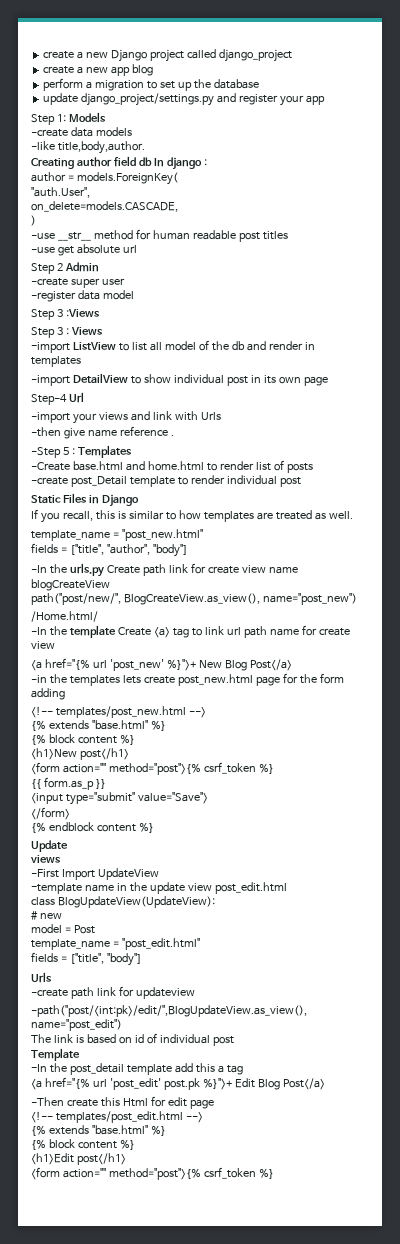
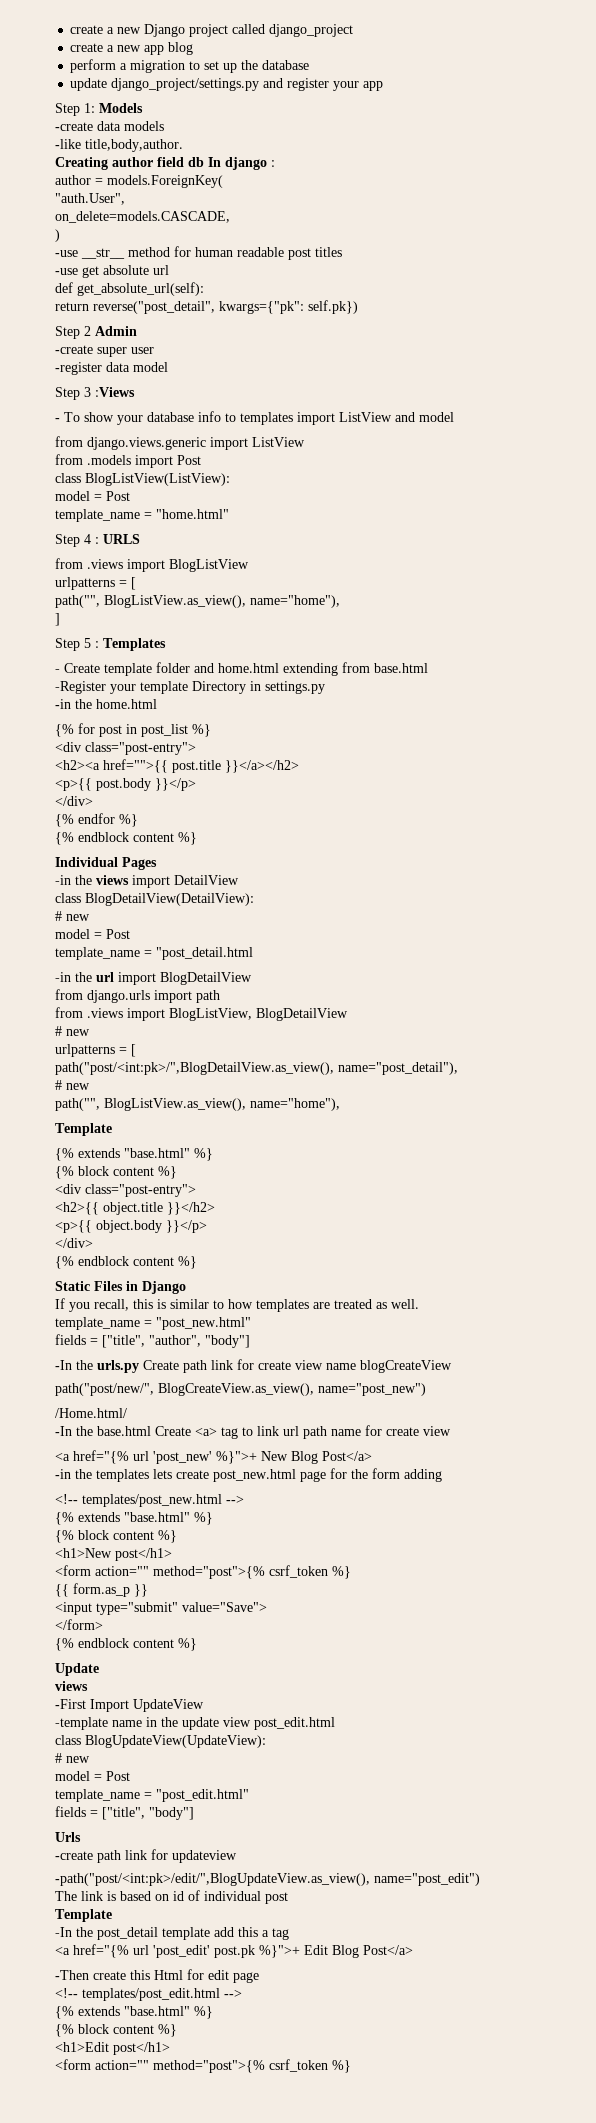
(137, 249) none -> [55,282,204,296] [55,300,358,314] // def get_absolute_url(self): // return reverse("post_detail", kwargs={"pk": self.pk})
[31,327,103,338] [31,340,315,353] [31,356,81,367] [31,373,328,386] [31,392,84,405] [31,411,221,424] [31,426,174,439] [31,445,132,458] [31,460,313,473] [31,475,301,487] Step 3 : Views // -import ListView to list all model of the db and render in templates // -import DetailView to show individual post in its own page // Step-4 Url // -import your views and link with Urls // -then give name reference . // -Step 5 : Templates // -Create base.html and home.html to render list of posts // -create post_Detail template to render individual post -> [55,411,454,425] [55,436,305,450] [55,454,201,468] [55,473,230,486] [55,491,130,501] [55,509,229,522] [55,534,140,547] [55,558,249,572] [55,577,136,590] [55,595,340,608] [55,613,60,626] [55,638,166,651] [55,662,428,676] [55,681,325,694] [55,699,157,709] [55,723,211,737] [55,742,196,755] [55,759,299,773] [55,778,196,791] [55,796,93,806] [55,813,138,827] [55,832,197,845] [55,857,157,870] [55,875,239,888] [55,893,254,906] [55,911,90,921] [55,929,130,939] [55,947,253,960] [55,972,252,985] [55,989,220,1003] [55,1007,348,1021] [55,1026,90,1036] [55,1044,136,1057] [55,1062,458,1075] [55,1080,90,1090] [55,1098,340,1111] [55,1123,112,1136] [55,1148,213,1161] [55,1166,177,1179] [55,1184,196,1197] [55,1202,215,1215] [55,1220,207,1233] [55,1238,93,1248] [55,1256,197,1269] - To show your database info to templates import ListView and model // from django.views.generic import ListView // from .models import Post // class BlogListView(ListView): // model = Post // template_name = "home.html" // Step 4 : URLS // from .views import BlogListView // urlpatterns = [ // path("", BlogListView.as_view(), name="home"), // ] // Step 5 : Templates // - Create template folder and home.html extending from base.html // -Register your template Directory in settings.py // -in the home.html // {% for post in post_list %} // <div class="post-entry"> // <h2><a href="">{{ post.title }}</a></h2> // <p>{{ post.body }}</p> // </div> // {% endfor %} // {% endblock content %} // Individual Pages // -in the views import DetailView // class BlogDetailView(DetailView): // # new // model = Post // template_name = "post_detail.html // -in the url import BlogDetailView // from django.urls import path // from .views import BlogListView, BlogDetailView // # new // urlpatterns = [ // path("post/<int:pk>/",BlogDetailView.as_view(), name="post_detail"), // # new // path("", BlogListView.as_view(), name="home"), // Template // {% extends "base.html" %} // {% block content %} // <div class="post-entry"> // <h2>{{ object.title }}</h2> // <p>{{ object.body }}</p> // </div> // {% endblock content %}
[69,625,116,638] template -> [97,1426,151,1436] base.html

